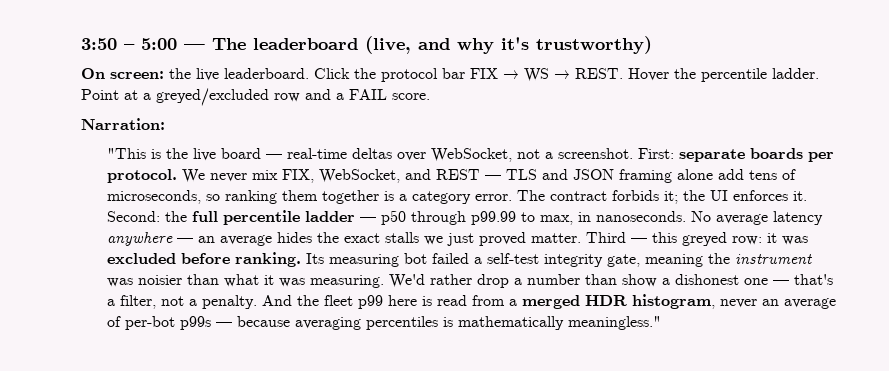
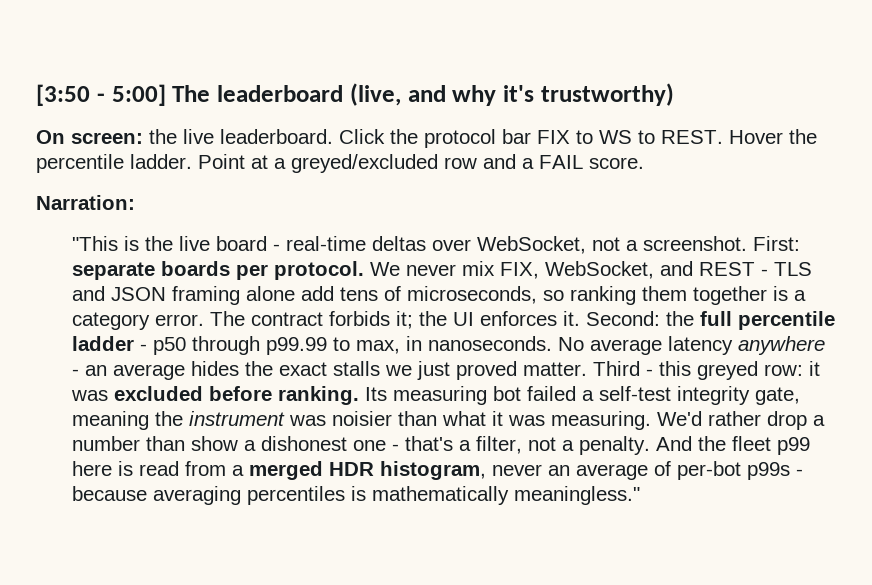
[81,38,205,50] 3:50 – 5:00 — -> [36,84,166,106] [3:50 - 5:00]
[503,68,570,82] → WS → -> [576,130,655,144] to WS to
[265,154,282,159] — -> [273,244,281,251] -
[484,175,501,180] — -> [761,269,769,276] -
[359,217,376,222] — -> [140,344,148,351] -
[176,238,193,243] — -> [72,369,80,376] -
[630,238,647,243] — -> [646,369,654,376] -
[772,280,789,285] — -> [392,444,400,451] -
[215,322,232,327] — -> [796,469,804,476] -

